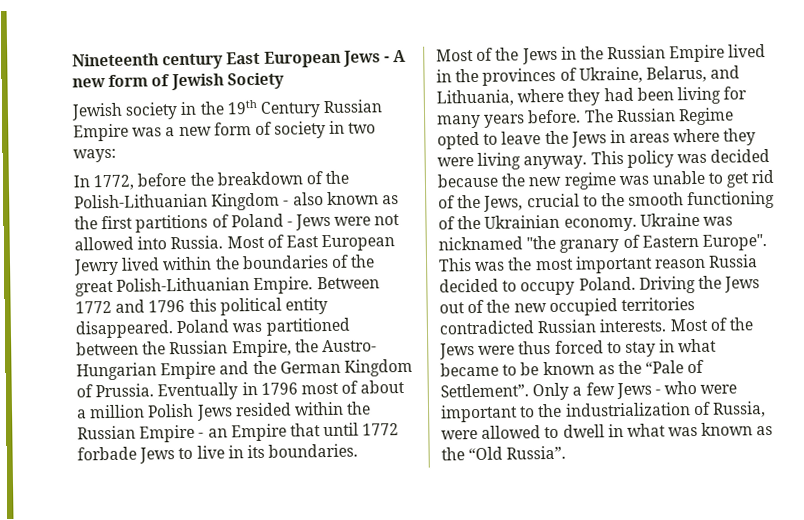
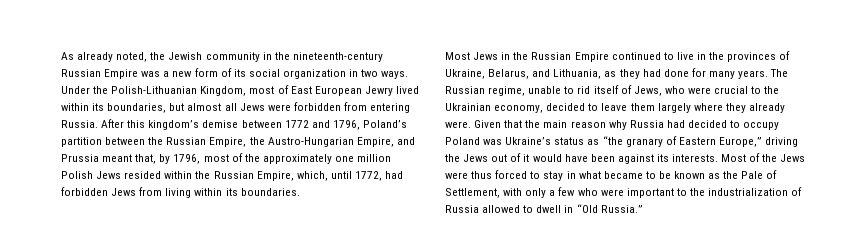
[72,49,407,70] [72,72,284,91] [71,99,321,121] Nineteenth century East European Jews - A new form of Jewish Society // Jewish society in the 19th Century -> [61,52,383,62] As already noted, the Jewish community in the nineteenth-century
[274,120,377,139] [73,148,116,163] [73,170,350,191] [74,191,399,211] [74,213,401,233] [74,235,265,251] society in two ways: // In 1772, before the breakdown of the Polish-Lithuanian Kingdom - also known as the first partitions of Poland - Jews were not allowed into Russia. Most -> [233,69,409,79] [61,86,275,96] its social organization in two ways. Under the Polish-Lithuanian Kingdom, most
[214,254,376,270] [75,276,380,297] [75,297,328,316] [75,317,351,339] the boundaries of the great Polish-Lithuanian Empire. Between 1772 and 1796 this political entity disappeared. Poland was partitioned -> [92,102,411,113] [61,119,407,130] [61,137,102,147] its boundaries, but almost all Jews were forbidden from entering Russia. After this kingdom’s demise between 1772 and 1796, Poland’s partition
[321,339,377,353] [76,358,413,381] [76,379,406,401] [77,409,87,419] Austro- Hungarian Empire and the German Kingdom of Prussia. Eventually in 1796 most of about a -> [267,137,415,147] [61,153,354,164] Austro-Hungarian Empire, and Prussia meant that, by 1796, most of the approximately one
[139,422,400,443] [77,445,244,464] Empire - an Empire that until 1772 forbade Jews to live in -> [256,171,404,181] [61,187,223,198] Empire, which, until 1772, had forbidden Jews from living within
[476,47,520,61] of the -> (470, 56) none
[728,44,767,58] lived -> [611,52,694,60] continued to live
[517,88,565,103] where -> [604,71,617,77] as
[636,86,748,105] [437,107,734,129] [437,128,757,150] [437,148,771,170] [437,169,775,190] [438,190,776,212] [438,212,733,232] [438,234,767,253] [438,254,759,274] [439,275,761,296] [439,297,695,317] [439,319,598,335] been living for many years before. The Russian Regime opted to leave the Jews in areas where they were living anyway. This policy was decided because the new regime was unable to get rid of the Jews, crucial to the smooth functioning of the Ukrainian economy. Ukraine was nicknamed "the granary of Eastern Europe". This was the most important reason Russia decided to occupy Poland. Driving the Jews out of the new occupied territories contradicted Russian -> [663,68,789,79] [445,85,780,96] [445,103,785,113] [445,120,780,130] [445,136,799,147] [445,153,669,164] done for many years. The Russian regime, unable to rid itself of Jews, who were crucial to the Ukrainian economy, decided to leave them largely where they already were. Given that the main reason why Russia had decided to occupy Poland was Ukraine’s status as “the granary of Eastern Europe,” driving the Jews out of it would have been against its
[645,359,705,374] [440,382,661,401] “Pale of Settlement”. Only a few Jews - -> [741,170,778,179] [445,187,576,198] Pale of Settlement, with only a few
[711,401,766,418] [441,429,478,440] Russia, were -> [445,205,479,213] Russia
[626,422,774,437] [441,445,567,461] what was known as the “Old Russia”. -> [576,204,643,213] “Old Russia.”

